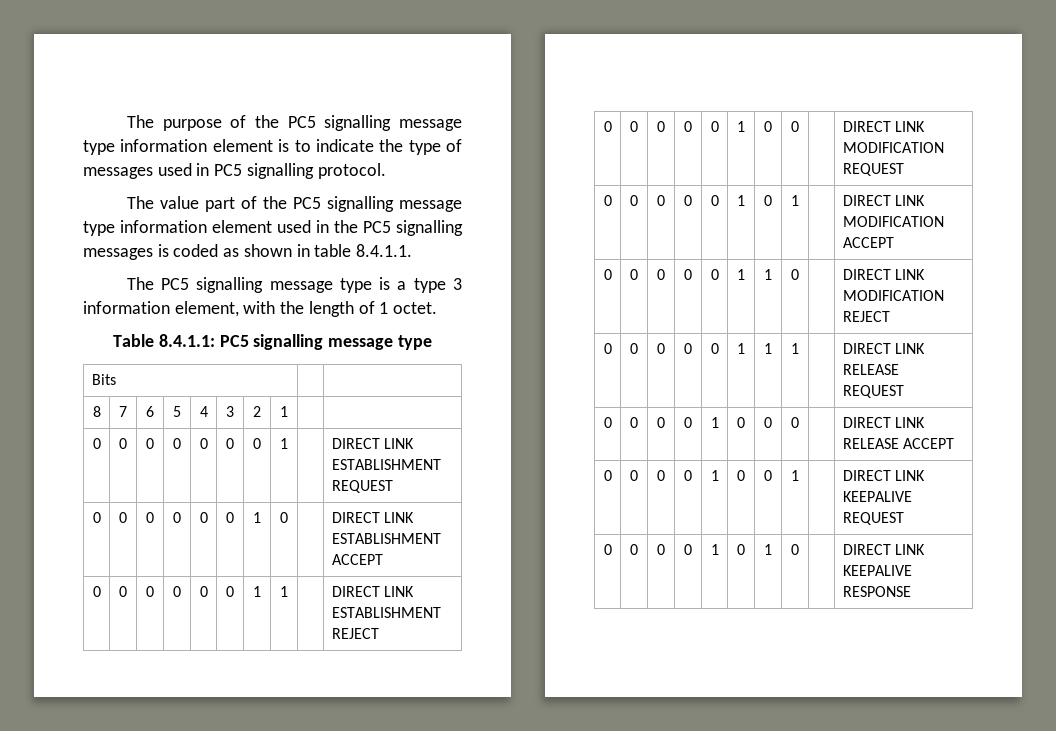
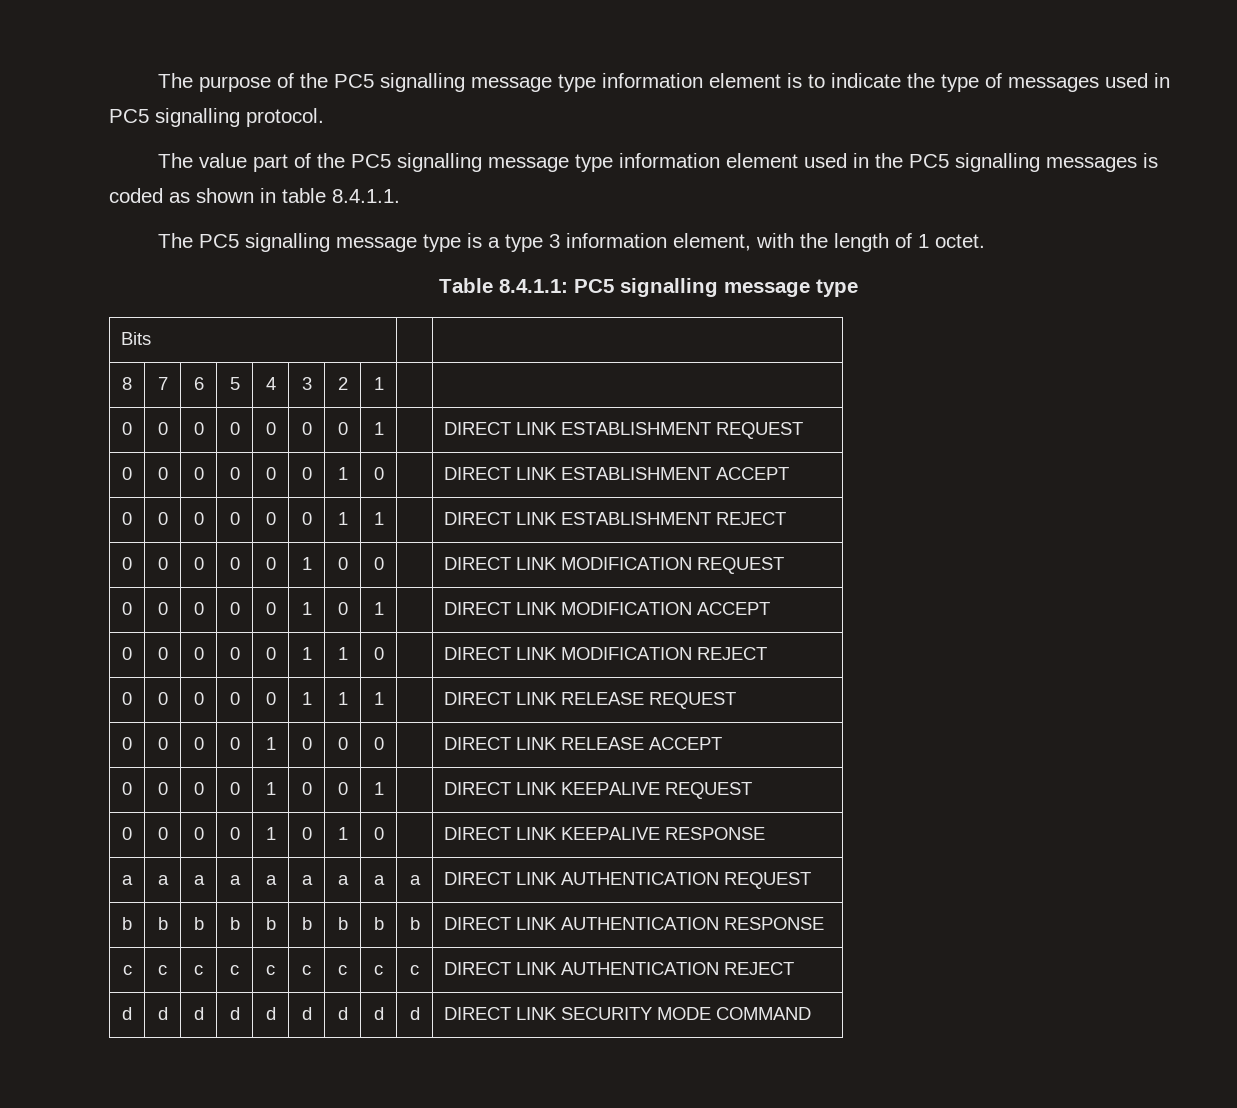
(911, 591) none -> [122,875,133,885] [157,875,169,885] [193,875,205,885] [229,875,241,885] [265,875,277,885] [301,875,313,885] [337,875,349,885] [373,875,385,885] [409,875,421,885] [444,872,812,889] [122,917,132,930] [157,917,168,930] [193,917,204,930] [229,917,240,930] [265,917,276,930] [301,917,312,930] [337,917,348,930] [373,917,384,930] [409,917,420,930] [444,917,825,930] [122,965,132,975] [158,965,167,975] [194,965,203,975] [230,965,239,975] [266,965,275,975] [302,965,311,975] [338,965,347,975] [374,965,383,975] [410,965,419,975] [444,962,795,975] [122,1007,132,1020] [157,1007,168,1020] [193,1007,204,1020] [229,1007,240,1020] [265,1007,276,1020] [301,1007,312,1020] [337,1007,348,1020] [373,1007,384,1020] [409,1007,420,1020] [444,1007,812,1020] // a | a | a | a | a | a | a | a | a | DIRECT LINK AUTHENTICATION REQUEST // b | b | b | b | b | b | b | b | b | DIRECT LINK AUTHENTICATION RESPONSE // c | c | c | c | c | c | c | c | c | DIRECT LINK AUTHENTICATION REJECT // d | d | d | d | d | d | d | d | d | DIRECT LINK SECURITY MODE COMMAND

